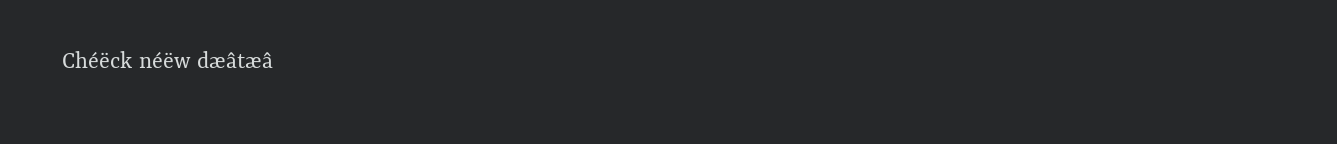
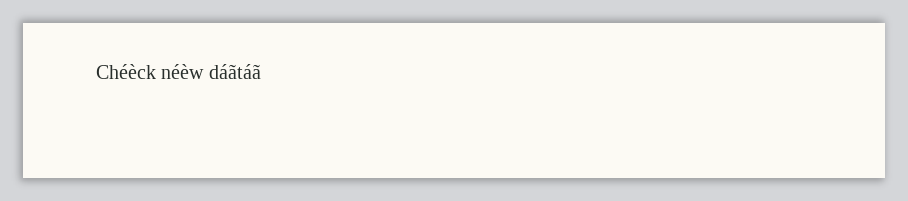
[62,51,274,68] Chéëck néëw dæâtæâ -> [96,64,261,79] Chéèck néèw dáãtáã

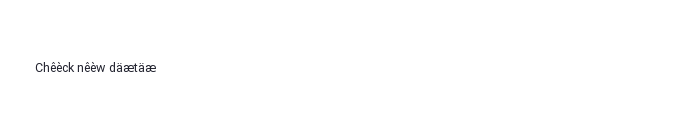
[96,64,261,79] Chéèck néèw dáãtáã -> [35,61,156,72] Chêèck nêèw däætäæ

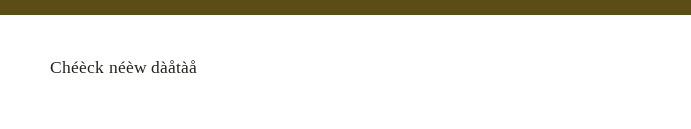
[35,61,156,72] Chêèck nêèw däætäæ -> [50,60,198,73] Chéèck néèw dàåtàå

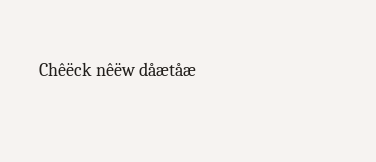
[50,60,198,73] Chéèck néèw dàåtàå -> [39,62,197,76] Chêëck nêëw dåætåæ

